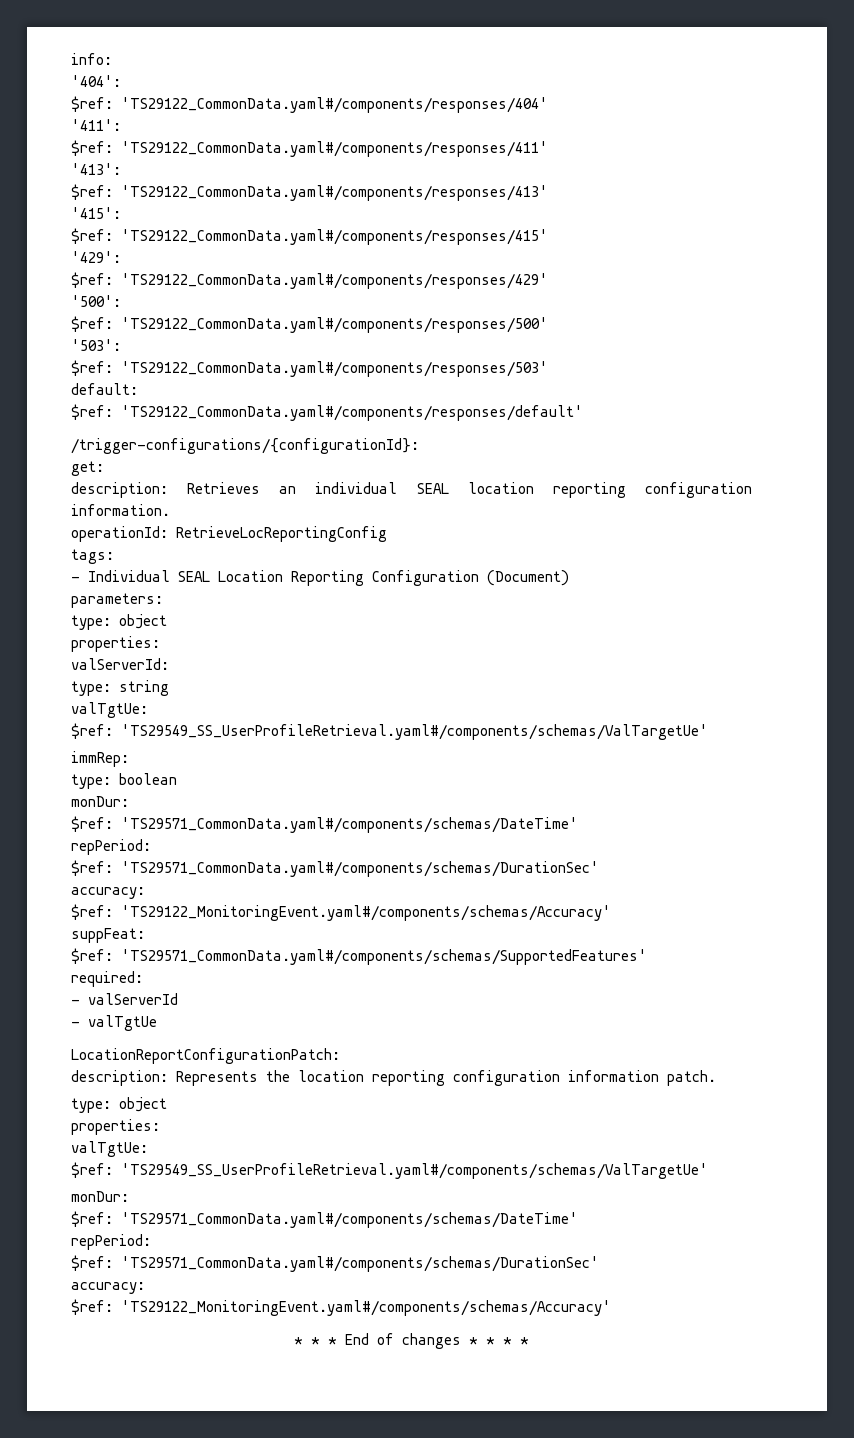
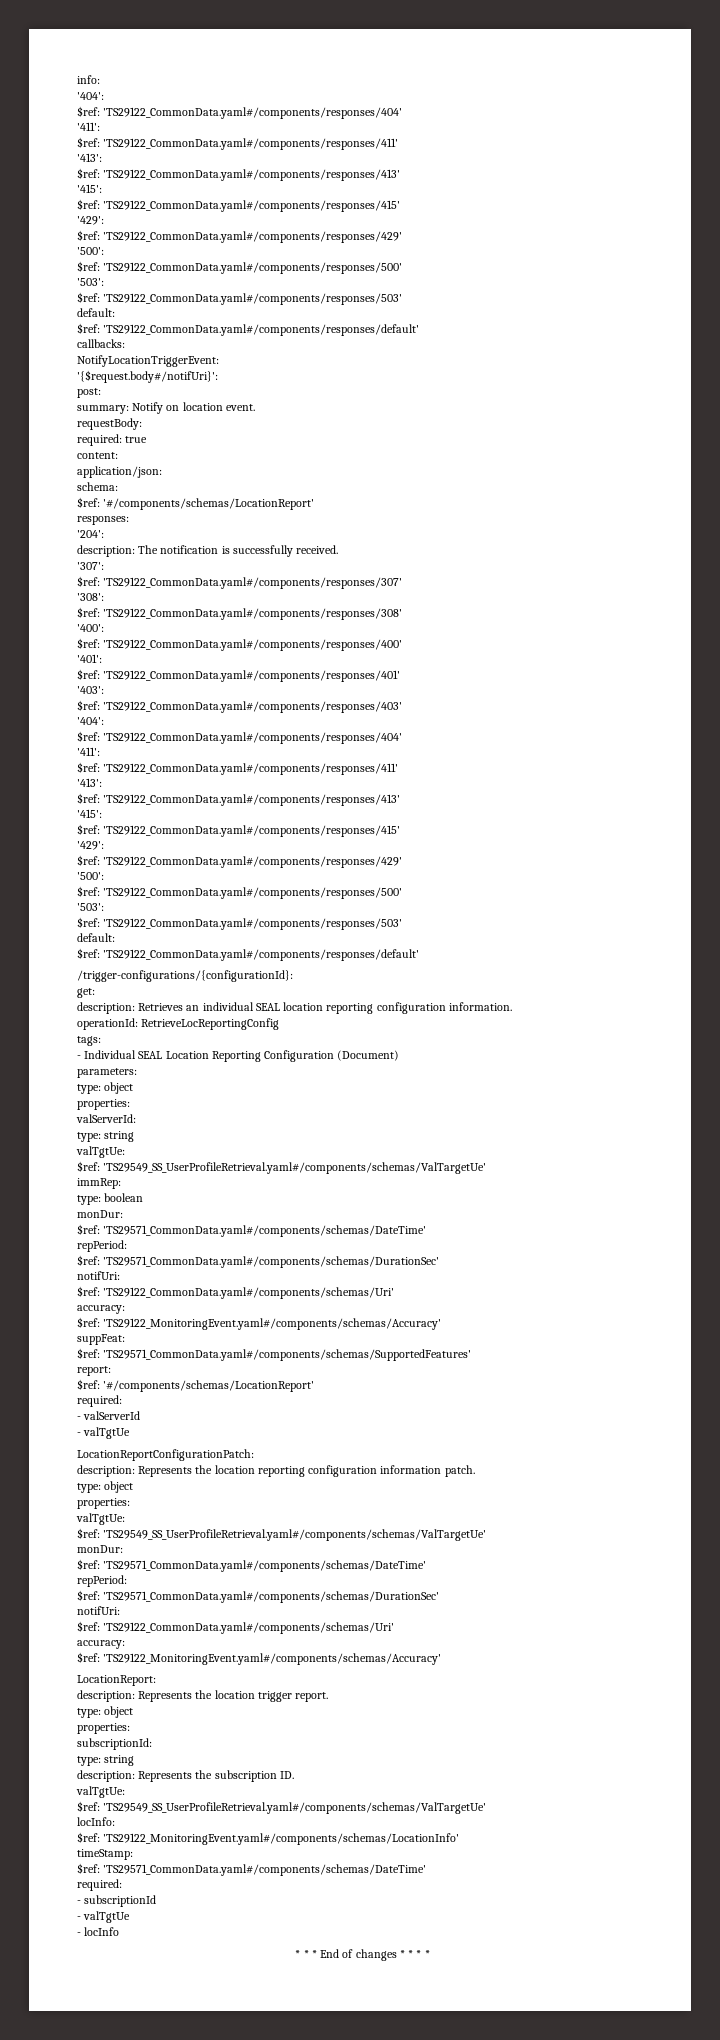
(583, 413) none -> [77,339,125,348] [77,355,219,367] [77,370,218,383] [77,388,101,398] [77,402,255,414] [77,418,142,430] [77,434,148,446] [77,452,118,459] [77,466,162,478] [77,482,118,491] [77,497,315,510] [77,516,129,525] [77,530,104,538] [77,545,339,557] [77,562,104,570] [77,576,403,589] [77,593,104,601] [77,607,403,620] [77,624,104,632] [77,638,403,651] [77,654,102,663] [77,669,401,682] [77,686,104,694] [77,700,403,713] [77,717,104,725] [77,731,403,744] [77,747,100,756] [77,762,399,775] [77,778,102,787] [77,793,401,806] [77,809,102,818] [77,824,401,837] [77,841,104,850] [77,855,403,868] [77,872,104,880] [77,886,403,899] [77,903,104,911] [77,917,403,930] [77,933,115,942] [77,948,420,961] // callbacks: // NotifyLocationTriggerEvent: // '{$request.body#/notifUri}': // post: // summary: Notify on location event. // requestBody: // required: true // content: // application/json: // schema: // $ref: '#/components/schemas/LocationReport' // responses: // '204': // description: The notification is successfully received. // '307': // $ref: 'TS29122_CommonData.yaml#/components/responses/307' // '308': // $ref: 'TS29122_CommonData.yaml#/components/responses/308' // '400': // $ref: 'TS29122_CommonData.yaml#/components/responses/400' // '401': // $ref: 'TS29122_CommonData.yaml#/components/responses/401' // '403': // $ref: 'TS29122_CommonData.yaml#/components/responses/403' // '404': // $ref: 'TS29122_CommonData.yaml#/components/responses/404' // '411': // $ref: 'TS29122_CommonData.yaml#/components/responses/411' // '413': // $ref: 'TS29122_CommonData.yaml#/components/responses/413' // '415': // $ref: 'TS29122_CommonData.yaml#/components/responses/415' // '429': // $ref: 'TS29122_CommonData.yaml#/components/responses/429' // '500': // $ref: 'TS29122_CommonData.yaml#/components/responses/500' // '503': // $ref: 'TS29122_CommonData.yaml#/components/responses/503' // default: // $ref: 'TS29122_CommonData.yaml#/components/responses/default'
(599, 869) none -> [77,1271,120,1280] [77,1286,395,1299] // notifUri: // $ref: 'TS29122_CommonData.yaml#/components/schemas/Uri'
(647, 957) none -> [77,1366,111,1376] [77,1379,315,1392] // report: // $ref: '#/components/schemas/LocationReport'
[71,1282,145,1294] [71,1299,611,1316] // accuracy: // $ref: 'TS29122_MonitoringEvent.yaml#/components/schemas/Accuracy' -> [77,1606,120,1615] [77,1621,395,1634] [77,1640,125,1649] [77,1652,442,1665] [77,1675,156,1686] [77,1690,329,1702] [77,1706,134,1718] [77,1723,130,1734] [77,1738,152,1750] [77,1755,135,1766] [77,1770,294,1782] [76,1786,125,1798] [77,1801,487,1814] [77,1817,115,1826] [77,1832,460,1845] [77,1849,133,1860] [77,1863,427,1876] [77,1879,122,1891] [77,1895,157,1907] [77,1911,131,1923] [77,1927,120,1936] // notifUri: // $ref: 'TS29122_CommonData.yaml#/components/schemas/Uri' // accuracy: // $ref: 'TS29122_MonitoringEvent.yaml#/components/schemas/Accuracy' // LocationReport: // description: Represents the location trigger report. // type: object // properties: // subscriptionId: // type: string // description: Represents the subscription ID. // valTgtUe: // $ref: 'TS29549_SS_UserProfileRetrieval.yaml#/components/schemas/ValTargetUe' // locInfo: // $ref: 'TS29122_MonitoringEvent.yaml#/components/schemas/LocationInfo' // timeStamp: // $ref: 'TS29571_CommonData.yaml#/components/schemas/DateTime' // required: // - subscriptionId // - valTgtUe // - locInfo

